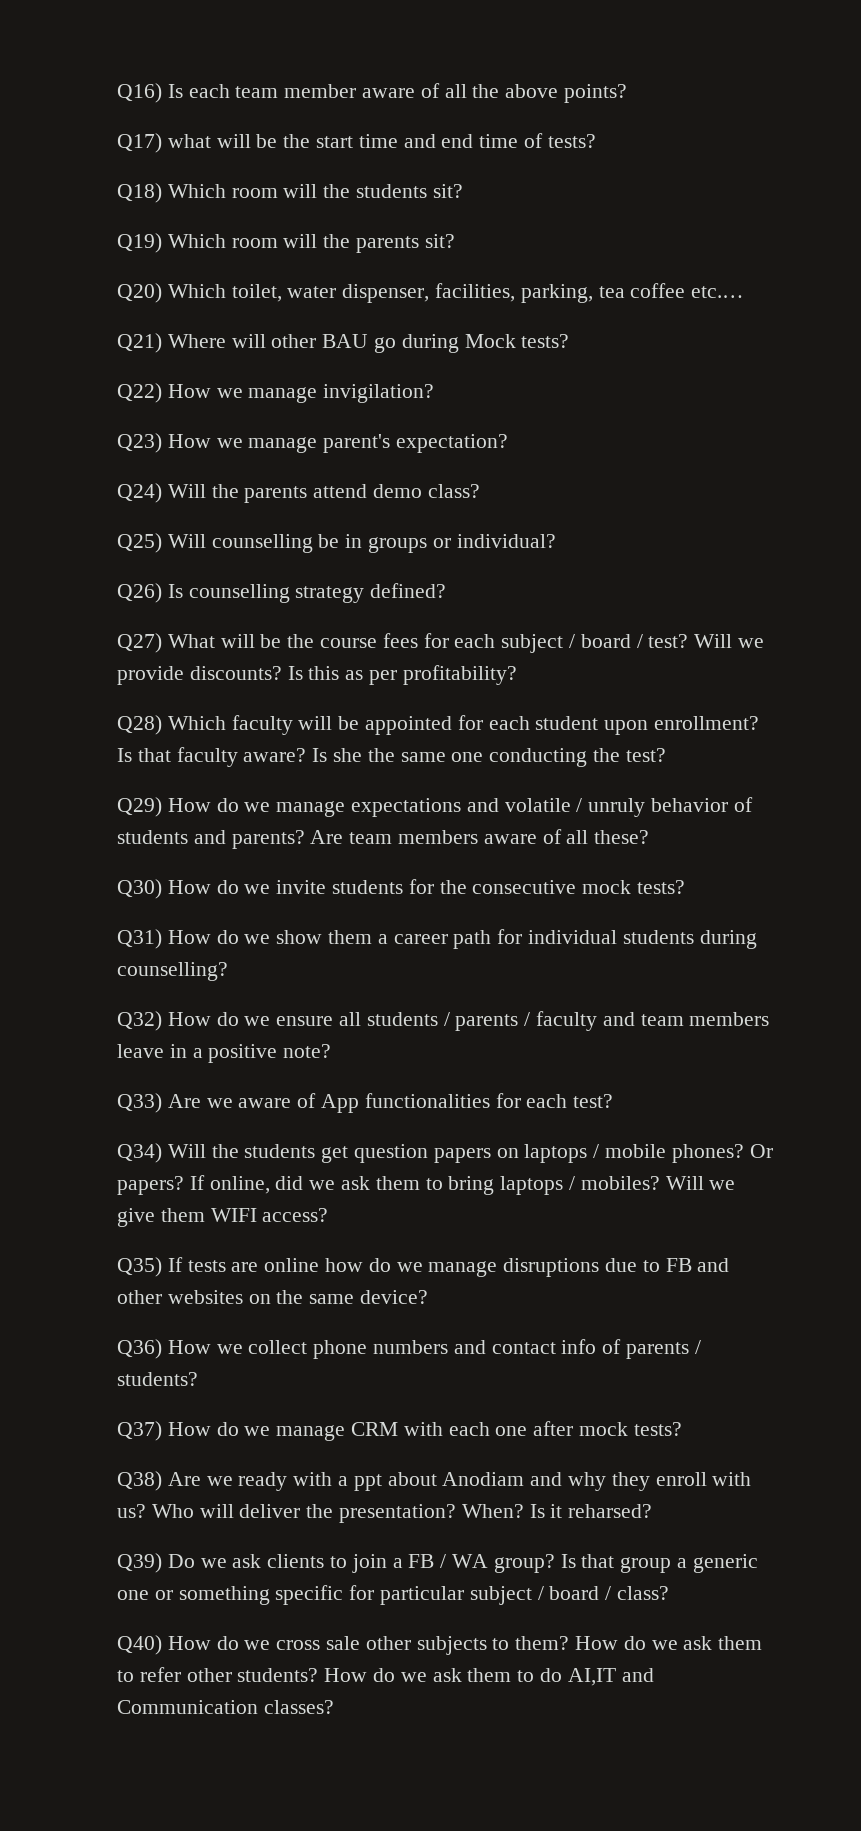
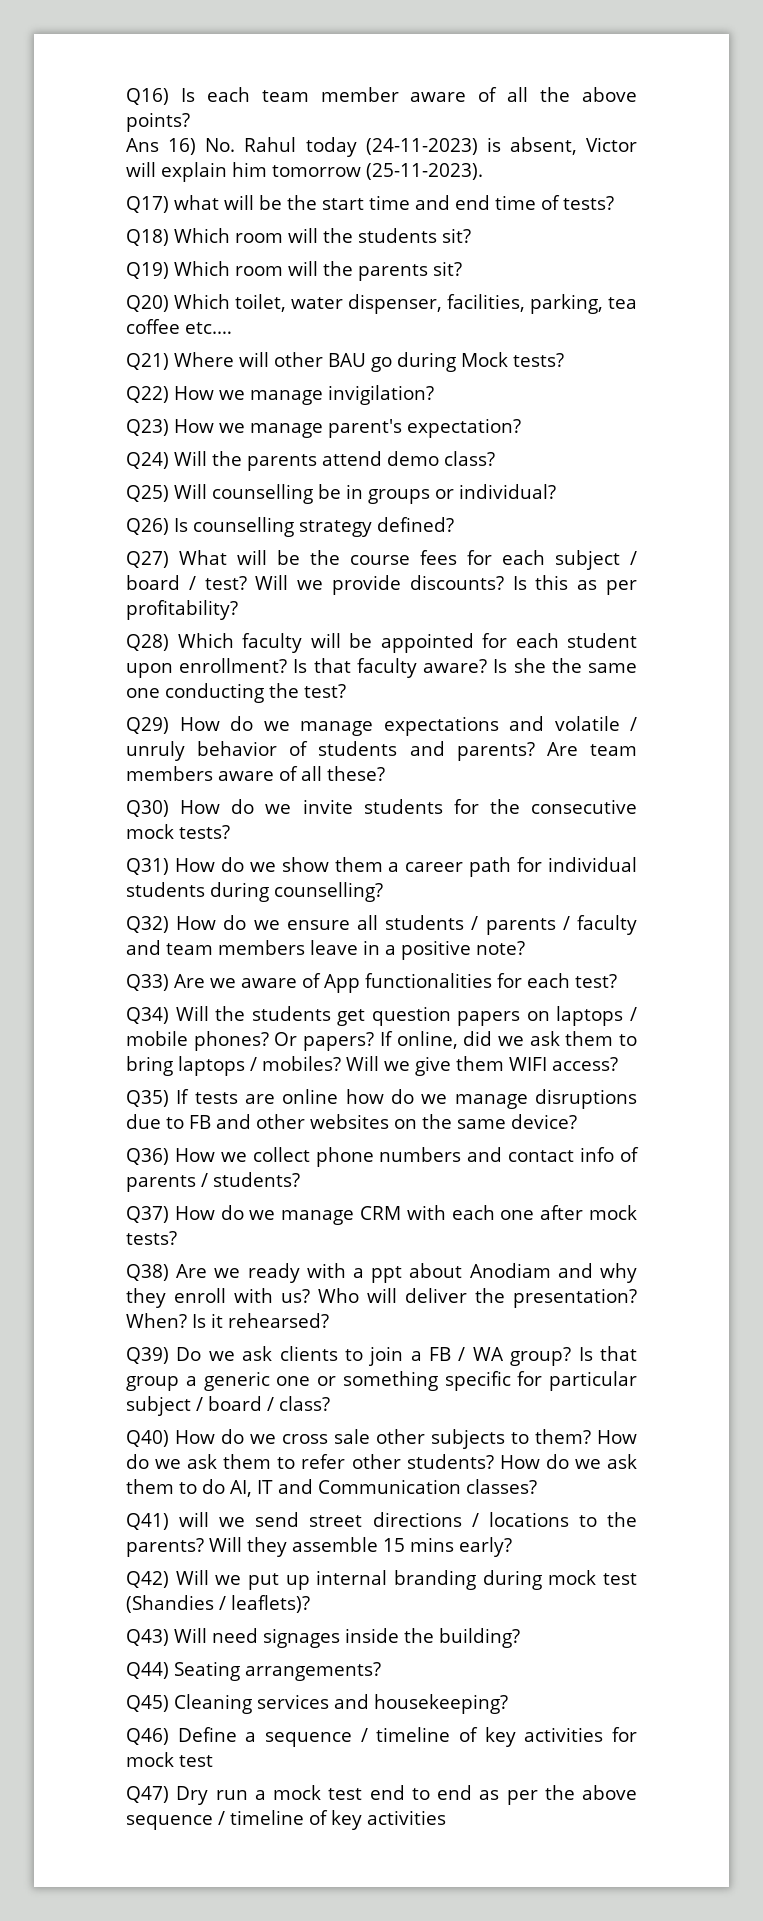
(628, 93) none -> [126,137,637,157] [126,162,483,182] // Ans 16) No. Rahul today (24-11-2023) is absent, Victor will explain him tomorrow (25-11-2023).
[568,1504,653,1518] reharsed? -> [228,1313,329,1328] rehearsed?
[567,1668,616,1686] AI,IT -> [230,1480,273,1497] AI, IT
(334, 1707) none -> [126,1512,637,1530] [126,1537,512,1557] [126,1570,637,1590] [126,1595,310,1613] [126,1628,520,1648] [126,1661,381,1681] [126,1694,508,1714] [126,1727,637,1747] [126,1752,213,1767] [126,1785,637,1805] [126,1810,446,1830] // Q41) will we send street directions / locations to the parents? Will they assemble 15 mins early? // Q42) Will we put up internal branding during mock test (Shandies / leaflets)? // Q43) Will need signages inside the building? // Q44) Seating arrangements? // Q45) Cleaning services and housekeeping? // Q46) Define a sequence / timeline of key activities for mock test // Q47) Dry run a mock test end to end as per the above sequence / timeline of key activities

